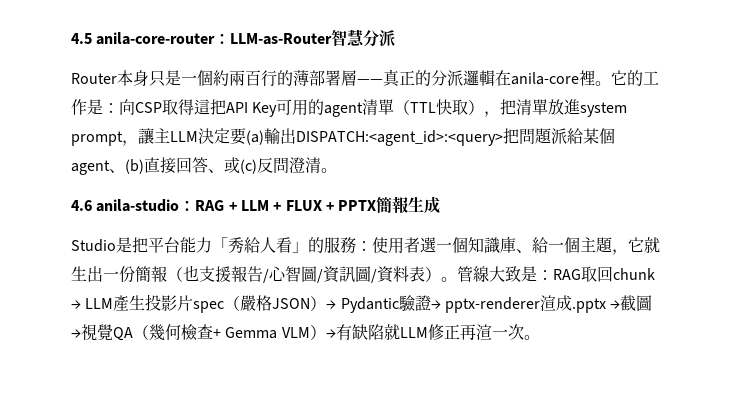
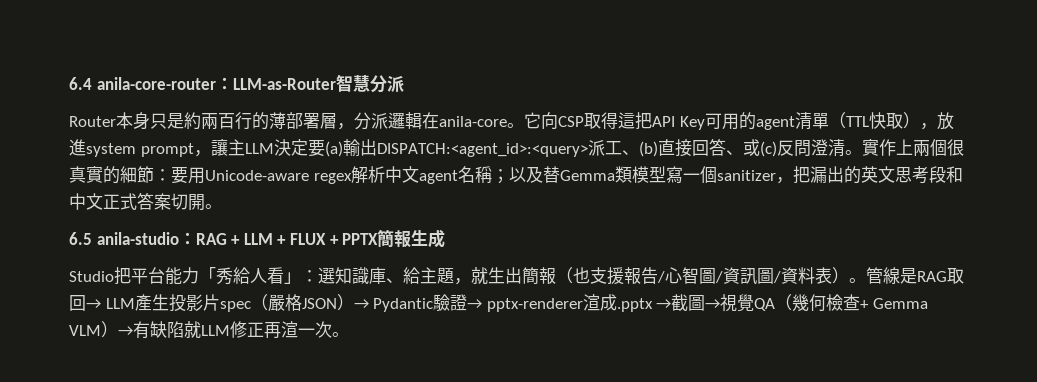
[71,33,92,44] 4.5 -> [69,77,92,90] 6.4
[181,70,213,86] 一個 -> (184, 121) none
[357,69,431,87] ——真正的 -> [337,123,354,130] ，
[579,70,659,86] [71,99,119,115] 裡。它的工作是： -> [507,112,541,129] 。它
[500,99,549,115] 把清單 -> (937, 126) none
[503,128,615,145] [71,160,110,175] 把問題派給某個agent -> [587,140,622,156] 派工
[71,200,92,211] // 4.6 -> [861,139,964,156] [69,166,963,184] [69,192,222,211] [69,232,92,245] 實作上兩個很真實的細節：要用Unicode-aware regex解析中文agent名稱；以及替Gemma類模型寫一個sanitizer，把漏出的英文思考段和中文正式答案切開。 // 6.5
[116,237,132,253] 是 -> (114, 276) none
[308,236,660,255] [71,266,135,283] 的服務：使用者選一個知識庫、給一個主題，它就生出一份 -> [301,267,522,285] ：選知識庫、給主題，就生出
[489,266,553,282] 大致是： -> [900,268,917,284] 是
[613,268,655,280] chunk -> (86, 303) none

